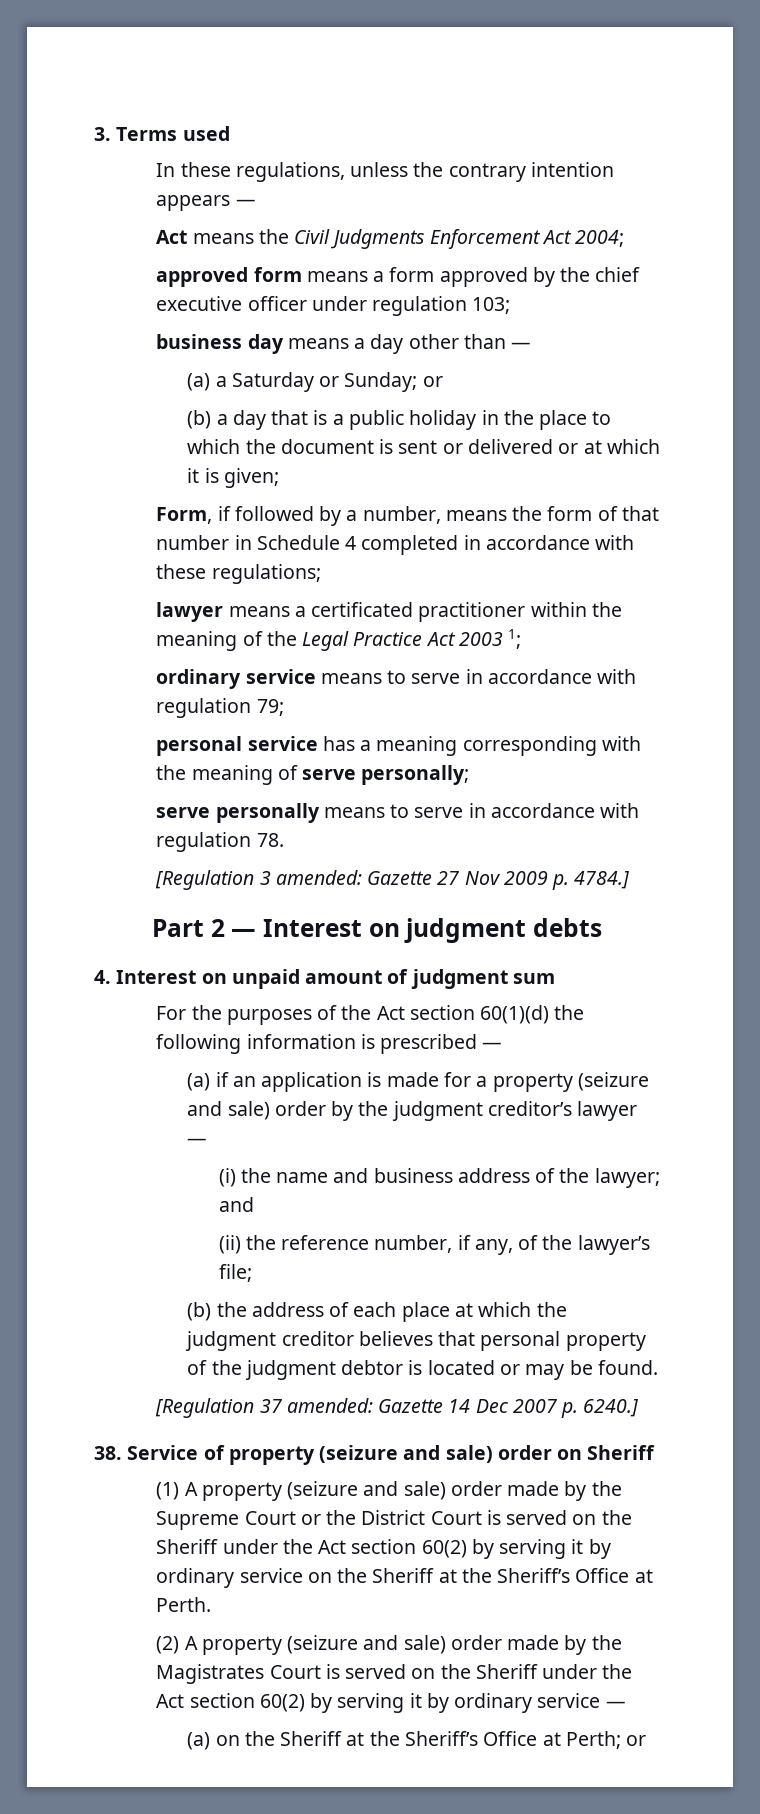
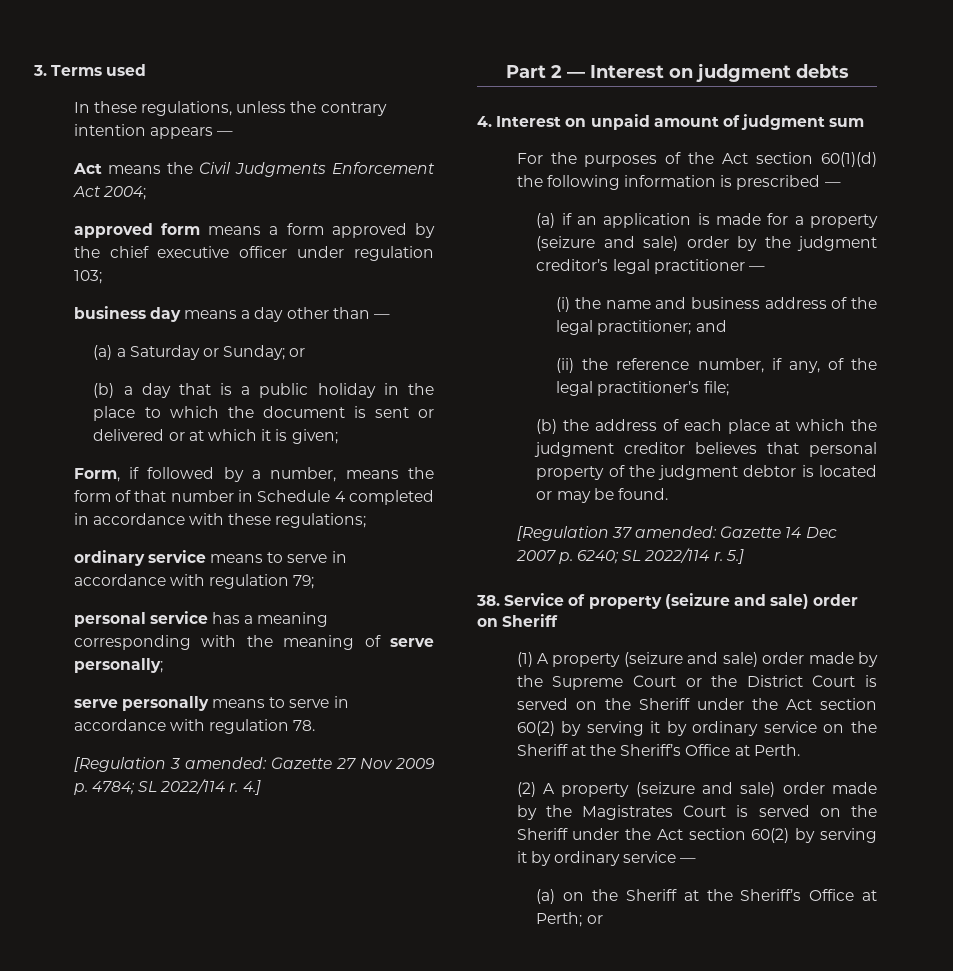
[156,602,622,622] [156,629,522,651] // lawyer means a certificated practitioner within the meaning of the Legal Practice Act 2003 1; -> (367, 520) none
[574,871,630,889] 4784.] -> [91,779,261,795] 4784; SL 2022/114 r. 4.]
[577,1101,638,1121] lawyer -> [612,259,745,274] legal practitioner
[594,1168,660,1188] lawyer; -> [556,320,692,335] legal practitioner;
[577,1235,650,1255] lawyer’s -> [556,381,700,396] legal practitioner’s
[583,1399,639,1417] 6240.] -> [576,548,744,564] 6240; SL 2022/114 r. 5.]

